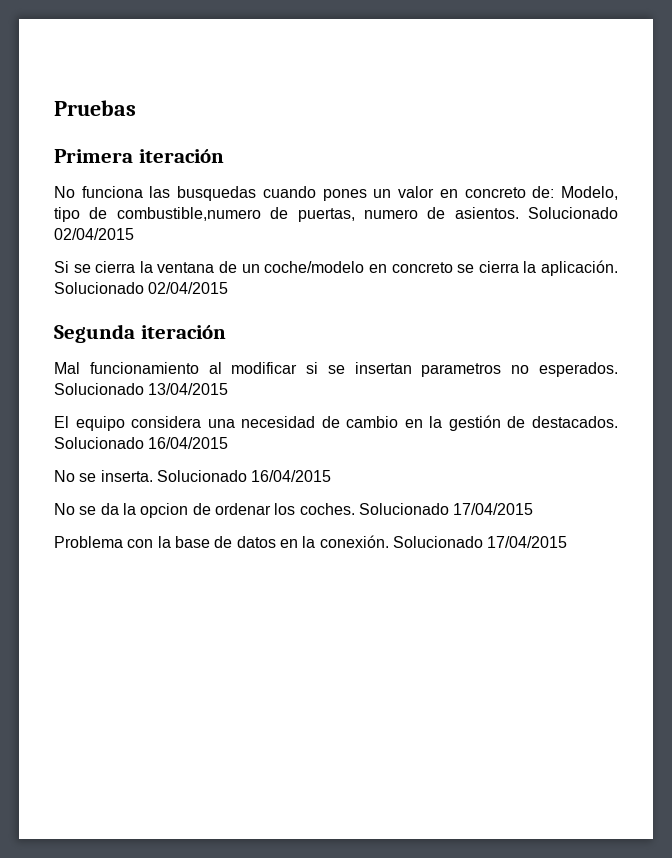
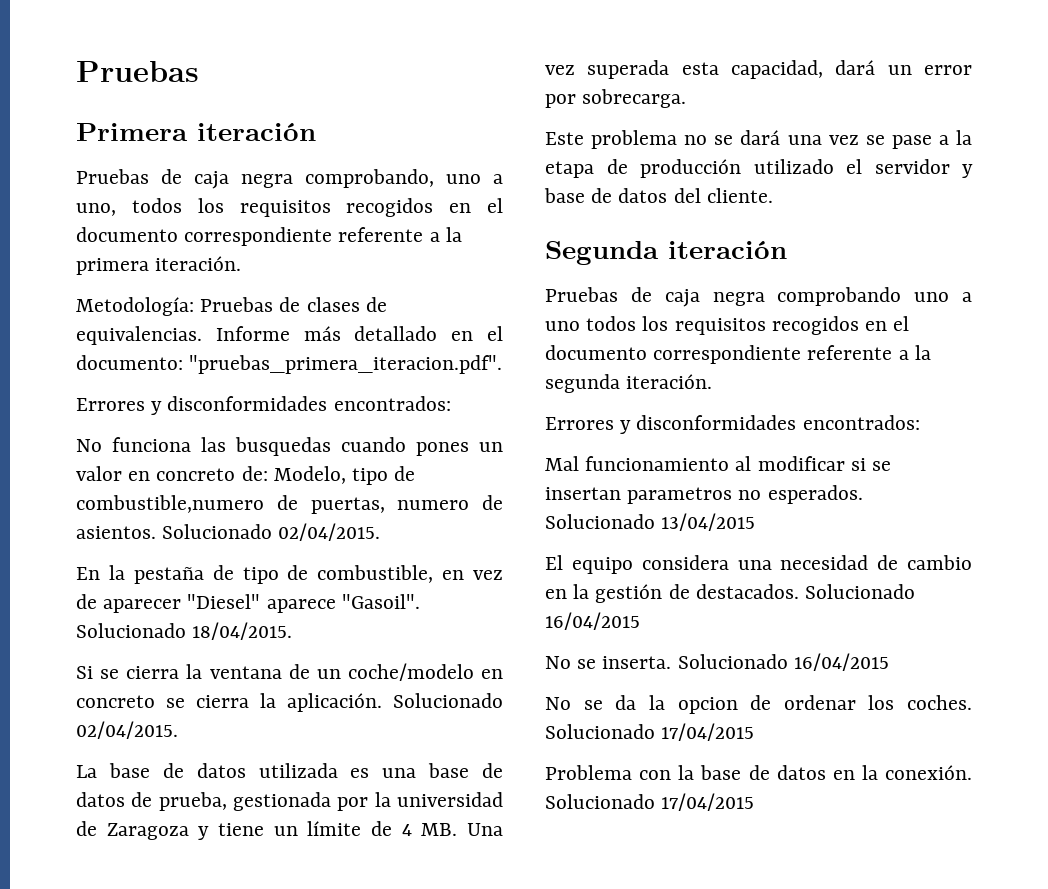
(224, 156) none -> [76,169,503,189] [76,198,503,217] [76,227,462,246] [76,256,242,275] [76,297,387,316] [76,326,504,345] [76,355,503,374] [76,396,451,415] // Pruebas de caja negra comprobando, uno a uno, todos los requisitos recogidos en el documento correspondiente referente a la primera iteración. // Metodología: Pruebas de clases de equivalencias. Informe más detallado en el documento: "pruebas_primera_iteracion.pdf". // Errores y disconformidades encontrados:
[54,228,134,240] 02/04/2015 -> [278,523,381,541] [76,565,503,584] [76,594,420,613] [76,622,293,640] 02/04/2015. // En la pestaña de tipo de combustible, en vez de aparecer "Diesel" aparece "Gasoil". Solucionado 18/04/2015.
[148,282,229,294] [54,324,226,343] 02/04/2015 // Segunda iteración -> [76,721,178,739] [76,763,503,778] [76,792,503,811] [76,821,504,840] [545,60,972,79] [545,89,687,108] [545,130,973,149] [545,159,973,178] [544,188,773,203] [545,241,787,265] [545,287,972,307] [545,316,910,335] [545,345,931,364] [545,374,713,393] [545,415,920,434] 02/04/2015. // La base de datos utilizada es una base de datos de prueba, gestionada por la universidad de Zaragoza y tiene un límite de 4 MB. Una vez superada esta capacidad, dará un error por sobrecarga. // Este problema no se dará una vez se pase a la etapa de producción utilizado el servidor y base de datos del cliente. // Segunda iteración // Pruebas de caja negra comprobando uno a uno todos los requisitos recogidos en el documento correspondiente referente a la segunda iteración. // Errores y disconformidades encontrados:

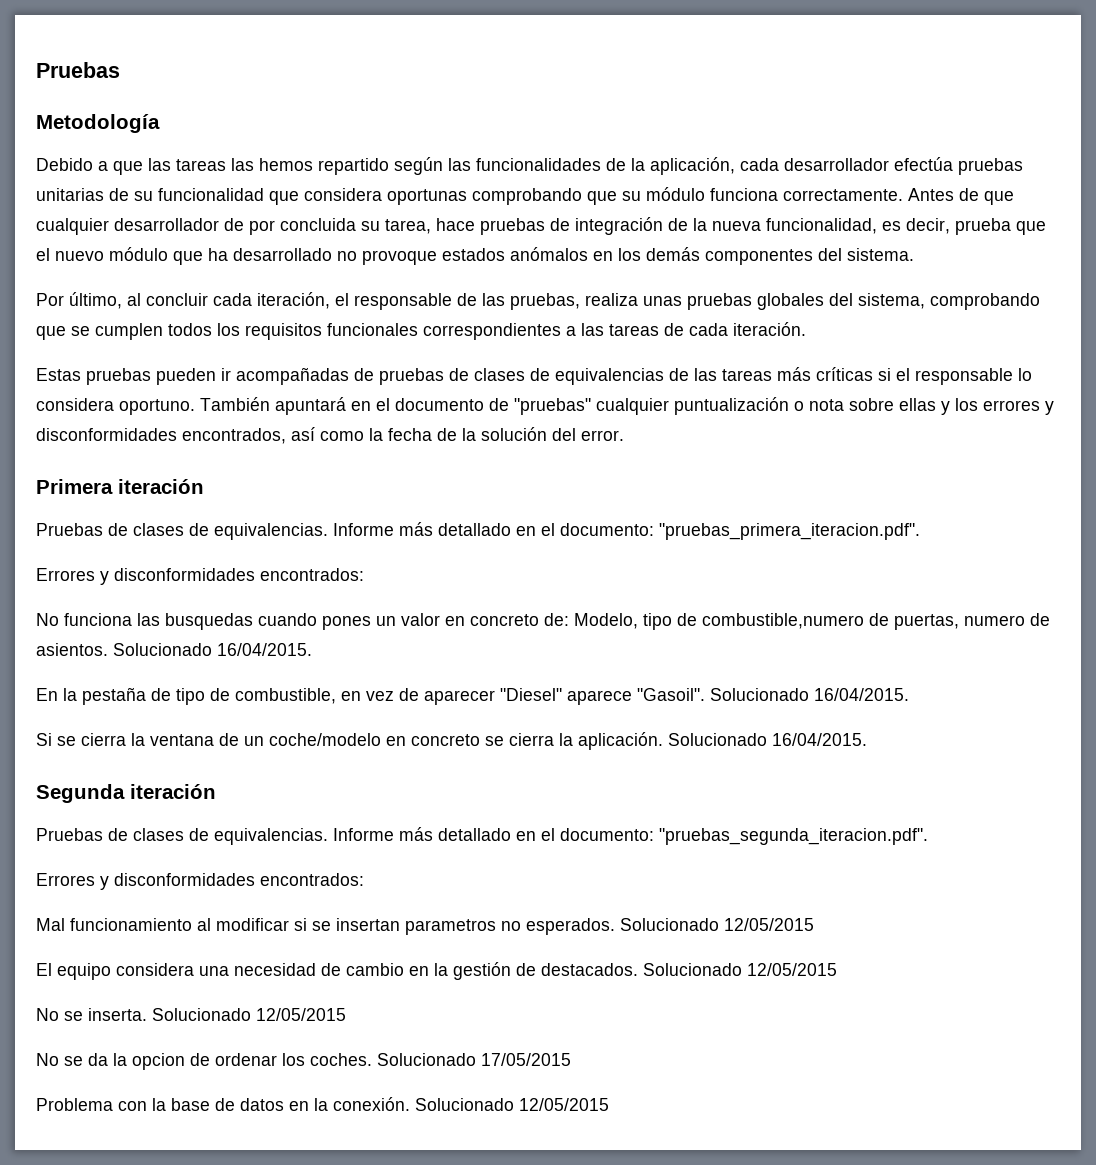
[76,123,316,141] [76,169,503,189] [76,198,503,217] [76,227,462,246] [76,256,242,275] [76,297,194,316] Primera iteración // Pruebas de caja negra comprobando, uno a uno, todos los requisitos recogidos en el documento correspondiente referente a la primera iteración. // Metodología: -> [36,114,160,133] [36,157,1023,175] [36,187,1014,205] [36,217,1046,235] [36,247,914,265] [36,292,1040,310] [36,322,806,340] [36,367,1032,385] [36,397,1054,415] [36,427,624,444] [36,479,204,494] Metodología // Debido a que las tareas las hemos repartido según las funcionalidades de la aplicación, cada desarrollador efectúa pruebas unitarias de su funcionalidad que considera oportunas comprobando que su módulo funciona correctamente. Antes de que cualquier desarrollador de por concluida su tarea, hace pruebas de integración de la nueva funcionalidad, es decir, prueba que el nuevo módulo que ha desarrollado no provoque estados anómalos en los demás componentes del sistema. // Por último, al concluir cada iteración, el responsable de las pruebas, realiza unas pruebas globales del sistema, comprobando que se cumplen todos los requisitos funcionales correspondientes a las tareas de cada iteración. // Estas pruebas pueden ir acompañadas de pruebas de clases de equivalencias de las tareas más críticas si el responsable lo considera oportuno. También apuntará en el documento de "pruebas" cualquier puntualización o nota sobre ellas y los errores y disconformidades encontrados, así como la fecha de la solución del error. // Primera iteración //
[278,523,381,541] 02/04/2015. -> [217,643,312,656] 16/04/2015.
[192,622,293,640] 18/04/2015. -> [814,688,909,701] 16/04/2015.
[76,721,178,739] [76,763,503,778] [76,792,503,811] [76,821,504,840] [545,60,972,79] [545,89,687,108] [545,130,973,149] [545,159,973,178] [544,188,773,203] [545,241,787,265] [545,287,972,307] [545,316,910,335] [545,345,931,364] [545,374,713,393] 02/04/2015. // La base de datos utilizada es una base de datos de prueba, gestionada por la universidad de Zaragoza y tiene un límite de 4 MB. Una vez superada esta capacidad, dará un error por sobrecarga. // Este problema no se dará una vez se pase a la etapa de producción utilizado el servidor y base de datos del cliente. // Segunda iteración // Pruebas de caja negra comprobando uno a uno todos los requisitos recogidos en el documento correspondiente referente a la segunda iteración. -> [772,733,867,746] [36,784,216,803] [36,827,928,845] 16/04/2015. // Segunda iteración // Pruebas de clases de equivalencias. Informe más detallado en el documento: "pruebas_segunda_iteracion.pdf".
[661,513,756,531] 13/04/2015 -> [724,918,814,931] 12/05/2015
[545,612,640,630] 16/04/2015 -> [747,963,837,976] 12/05/2015
[793,653,889,671] 16/04/2015 -> [256,1008,346,1021] 12/05/2015
[661,723,755,741] 17/04/2015 -> [481,1053,571,1066] 17/05/2015
[661,793,755,811] 17/04/2015 -> [519,1098,609,1111] 12/05/2015

